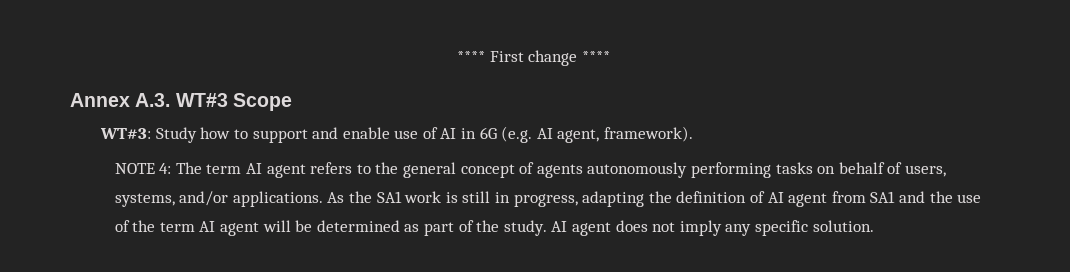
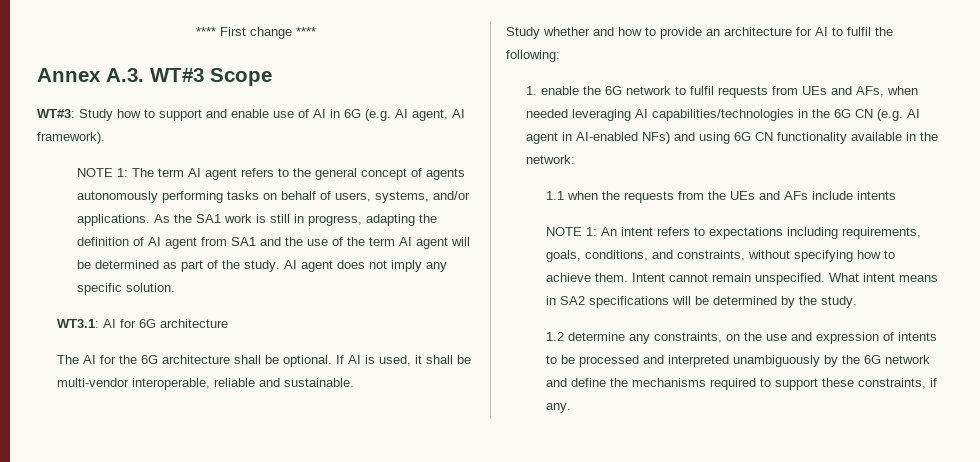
(600, 136) none -> [452,109,465,118] AI
[159,163,172,174] 4: -> [117,168,129,177] 1:
(874, 226) none -> [57,319,229,328] [57,355,472,367] [57,378,355,390] [506,27,893,39] [506,50,560,62] [526,86,919,98] [526,109,921,121] [526,132,939,144] [526,155,576,164] [546,191,897,203] [546,227,922,239] [546,250,896,262] [546,273,939,285] [546,296,858,308] [546,332,938,344] [546,355,931,367] [546,378,938,390] [546,403,572,413] // WT3.1: AI for 6G architecture // The AI for the 6G architecture shall be optional. If AI is used, it shall be multi-vendor interoperable, reliable and sustainable. // Study whether and how to provide an architecture for AI to fulfil the following: // 1. enable the 6G network to fulfil requests from UEs and AFs, when needed leveraging AI capabilities/technologies in the 6G CN (e.g. AI agent in AI-enabled NFs) and using 6G CN functionality available in the network: // 1.1 when the requests from the UEs and AFs include intents // NOTE 1: An intent refers to expectations including requirements, goals, conditions, and constraints, without specifying how to achieve them. Intent cannot remain unspecified. What intent means in SA2 specifications will be determined by the study. // 1.2 determine any constraints, on the use and expression of intents to be processed and interpreted unambiguously by the 6G network and define the mechanisms required to support these constraints, if any.

